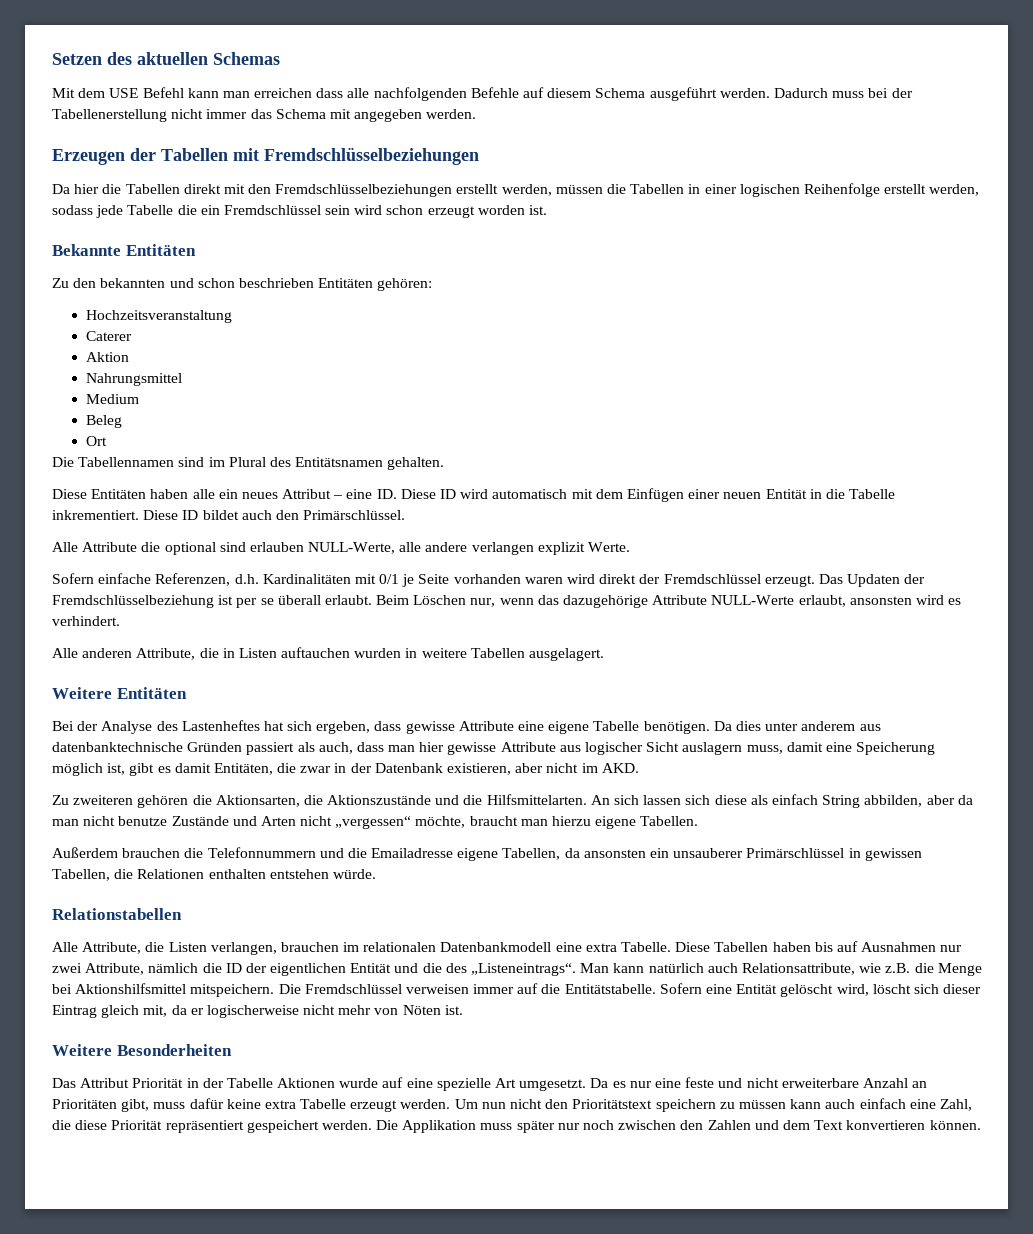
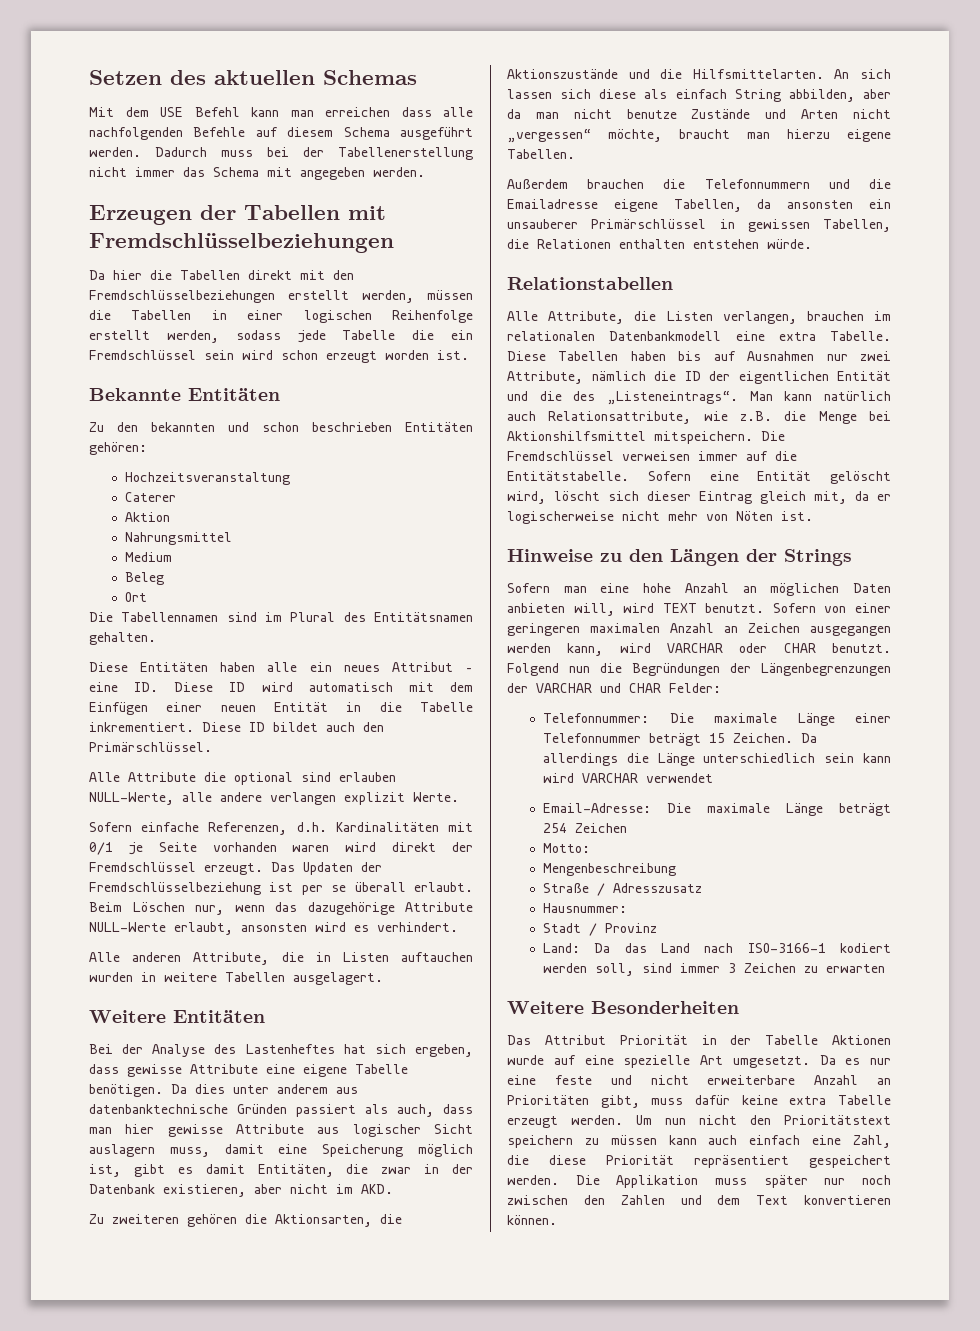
(463, 1010) none -> [507,549,852,566] [507,583,891,596] [507,603,891,616] [507,623,891,636] [507,643,891,656] [507,663,891,676] [507,683,721,693] [543,713,891,726] [543,733,818,746] [543,753,891,766] [543,773,714,783] [543,803,891,816] [543,823,628,833] [543,843,591,853] [543,863,677,876] [543,883,703,896] [543,903,628,913] [543,923,658,936] [543,943,891,953] [543,963,886,976] // Hinweise zu den Längen der Strings // Sofern man eine hohe Anzahl an möglichen Daten anbieten will, wird TEXT benutzt. Sofern von einer geringeren maximalen Anzahl an Zeichen ausgegangen werden kann, wird VARCHAR oder CHAR benutzt. Folgend nun die Begründungen der Längenbegrenzungen der VARCHAR und CHAR Felder: // Telefonnummer: Die maximale Länge einer Telefonnummer beträgt 15 Zeichen. Da allerdings die Länge unterschiedlich sein kann wird VARCHAR verwendet // Email-Adresse: Die maximale Länge beträgt 254 Zeichen // Motto: // Mengenbeschreibung // Straße / Adresszusatz // Hausnummer: // Stadt / Provinz // Land: Da das Land nach ISO-3166-1 kodiert werden soll, sind immer 3 Zeichen zu erwarten

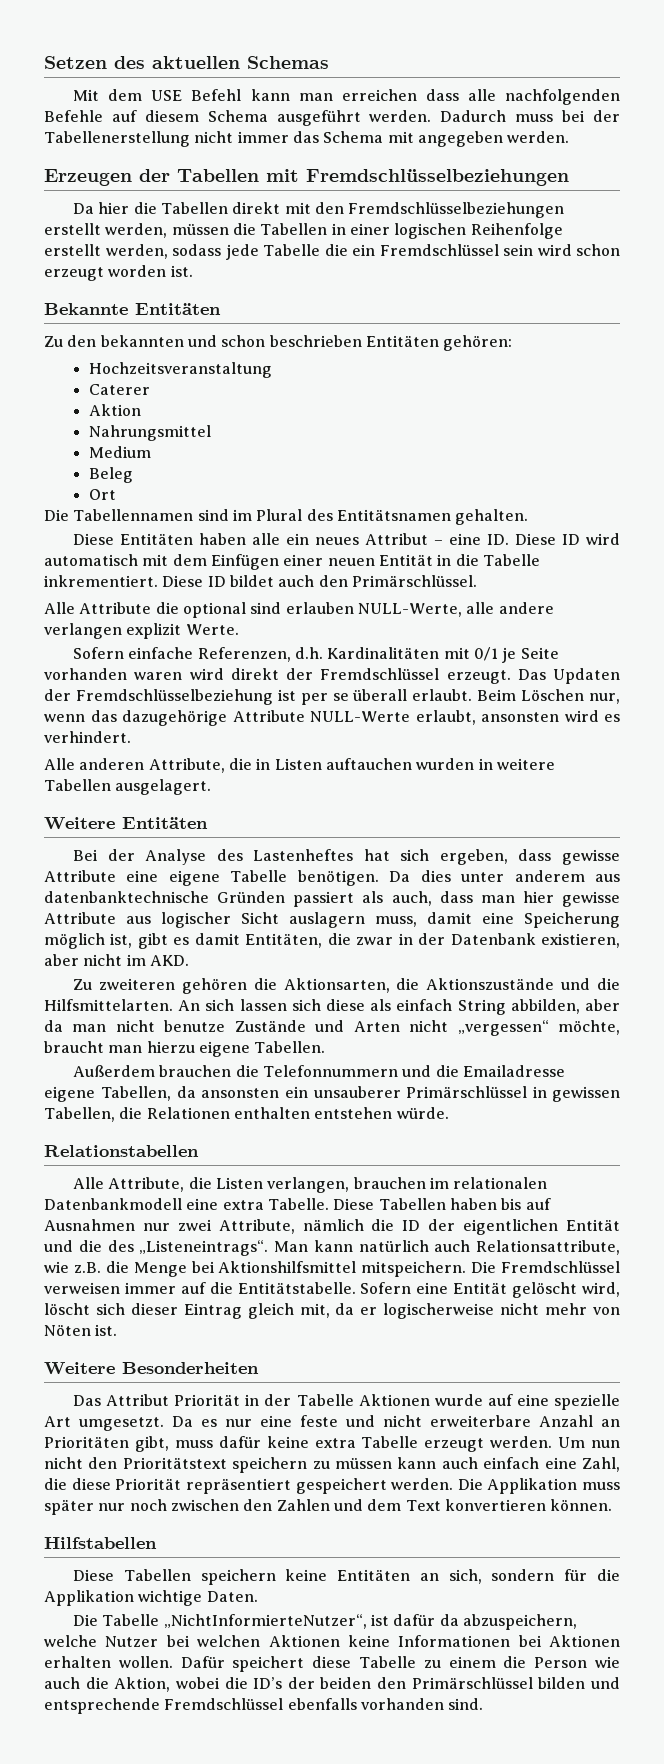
[507,549,852,566] [507,583,891,596] [507,603,891,616] [507,623,891,636] [507,643,891,656] [507,663,891,676] [507,683,721,693] [543,713,891,726] [543,733,818,746] [543,753,891,766] [543,773,714,783] [543,803,891,816] [543,823,628,833] [543,843,591,853] [543,863,677,876] [543,883,703,896] [543,903,628,913] [543,923,658,936] [543,943,891,953] [543,963,886,976] // Hinweise zu den Längen der Strings // Sofern man eine hohe Anzahl an möglichen Daten anbieten will, wird TEXT benutzt. Sofern von einer geringeren maximalen Anzahl an Zeichen ausgegangen werden kann, wird VARCHAR oder CHAR benutzt. Folgend nun die Begründungen der Längenbegrenzungen der VARCHAR und CHAR Felder: // Telefonnummer: Die maximale Länge einer Telefonnummer beträgt 15 Zeichen. Da allerdings die Länge unterschiedlich sein kann wird VARCHAR verwendet // Email-Adresse: Die maximale Länge beträgt 254 Zeichen // Motto: // Mengenbeschreibung // Straße / Adresszusatz // Hausnummer: // Stadt / Provinz // Land: Da das Land nach ISO-3166-1 kodiert werden soll, sind immer 3 Zeichen zu erwarten -> (118, 1330) none
(557, 1220) none -> [44,1537,157,1549] [73,1569,620,1585] [44,1590,258,1606] [73,1614,578,1630] [44,1635,620,1647] [44,1656,620,1672] [44,1677,620,1692] [44,1698,484,1714] // Hilfstabellen // Diese Tabellen speichern keine Entitäten an sich, sondern für die Applikation wichtige Daten. // Die Tabelle „NichtInformierteNutzer“, ist dafür da abzuspeichern, welche Nutzer bei welchen Aktionen keine Informationen bei Aktionen erhalten wollen. Dafür speichert diese Tabelle zu einem die Person wie auch die Aktion, wobei die ID’s der beiden den Primärschlüssel bilden und entsprechende Fremdschlüssel ebenfalls vorhanden sind.

